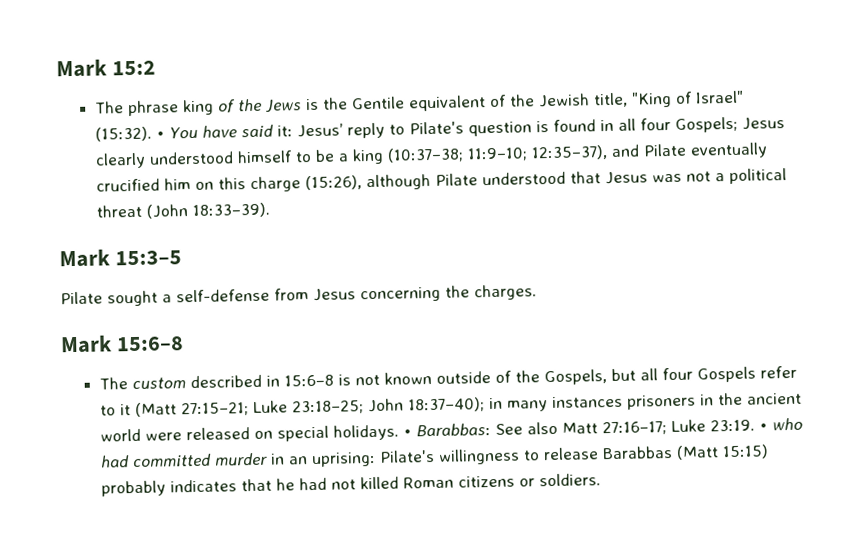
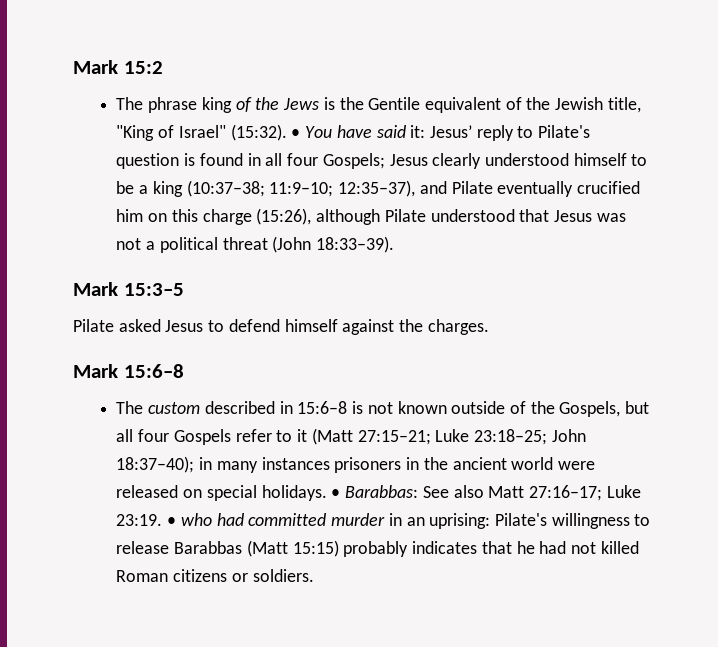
[107,286,441,307] sought a self-defense from Jesus concerning -> [118,319,395,335] asked Jesus to defend himself against

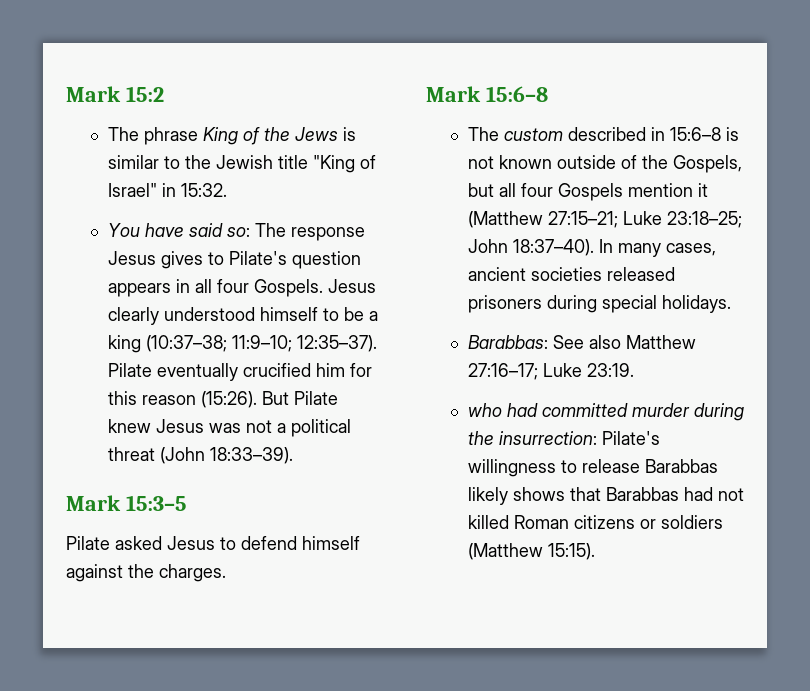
[201,97,232,113] king -> [202,127,238,145] King
[339,97,522,113] the Gentile equivalent of -> [107,155,180,169] similar to
[607,97,641,113] title, -> [277,155,308,169] title
[230,124,301,141] (15:32). • -> [161,183,227,197] in 15:32. //
[410,125,514,141] it: Jesus’ reply -> [226,223,365,241] [107,251,203,269] so: The response Jesus gives
[184,153,243,166] is found -> [107,283,171,297] appears
[322,153,385,169] Gospels; -> [253,279,323,297] Gospels.
[338,180,447,197] 12:35–37), and -> [296,335,377,352] 12:35–37).
[148,208,550,225] on this charge (15:26), although Pilate understood that -> [349,363,372,377] [107,391,338,408] [107,419,151,433] for this reason (15:26). But Pilate knew
[235,428,586,445] [116,456,595,473] [116,485,203,498] refer to it (Matt 27:15–21; Luke 23:18–25; John 18:37–40); in many instances prisoners in the ancient world were released on -> [627,183,708,197] [467,211,742,228] [467,239,716,257] [467,267,675,281] [467,295,597,313] mention it (Matthew 27:15–21; Luke 23:18–25; John 18:37–40). In many cases, ancient societies released prisoners during
[331,489,341,498] • -> (731, 304) //
[488,486,525,498] Matt -> [625,335,696,349] Matthew
[167,517,177,526] • -> (634, 370) //
[388,513,491,529] in an uprising: -> [693,403,744,421] [467,431,597,445] during the insurrection:
[246,540,535,557] (Matt 15:15) probably indicates that he -> [467,487,679,505] likely shows that Barabbas
[252,569,314,582] soldiers. -> [660,515,723,529] [467,543,595,560] soldiers (Matthew 15:15).

